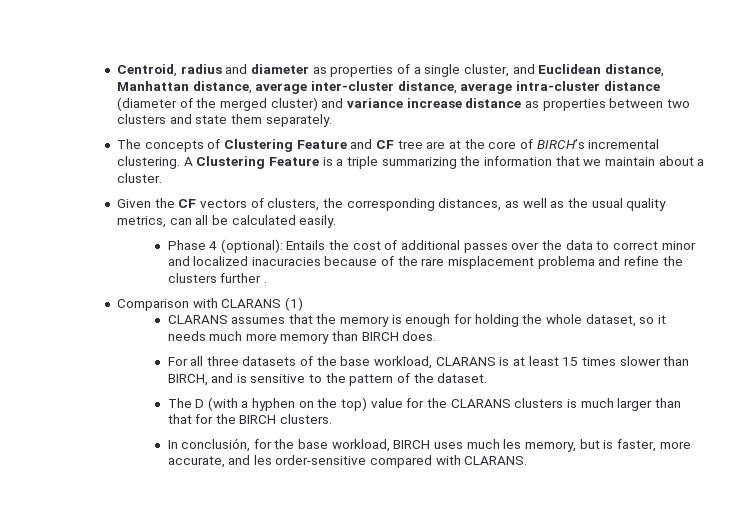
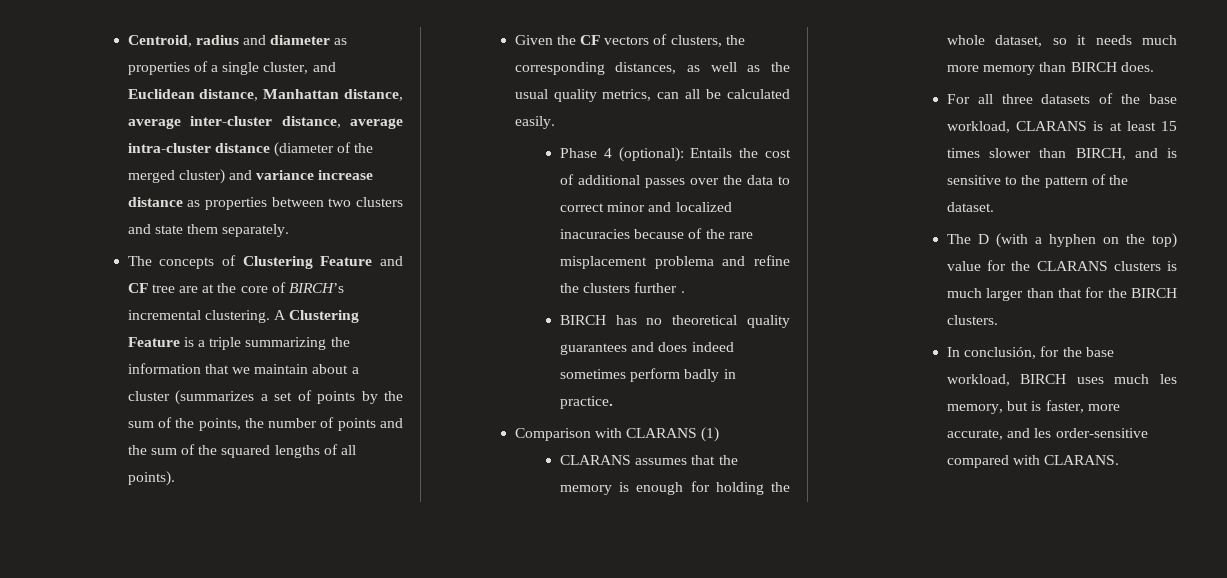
[117,173,163,183] cluster. -> [127,390,403,405] [127,417,403,431] [127,444,356,458] [127,471,175,486] cluster (summarizes a set of points by the sum of the points, the number of points and the sum of the squared lengths of all points).
(267, 282) none -> [559,315,790,328] [559,342,734,355] [559,368,736,382] [559,396,613,409] // BIRCH has no theoretical quality guarantees and does indeed sometimes perform badly in practice.

